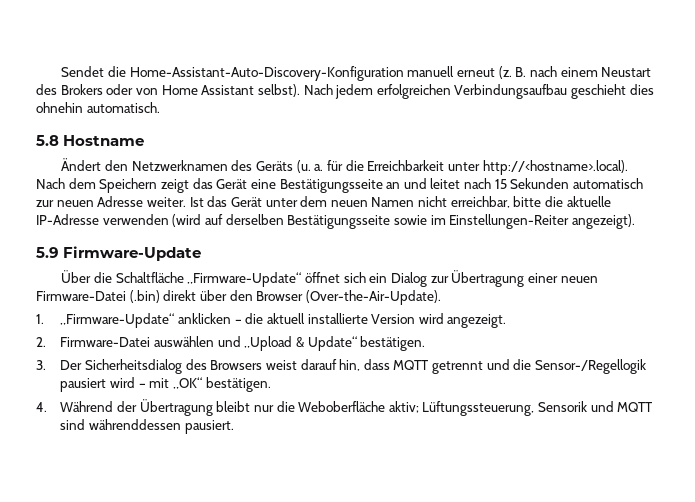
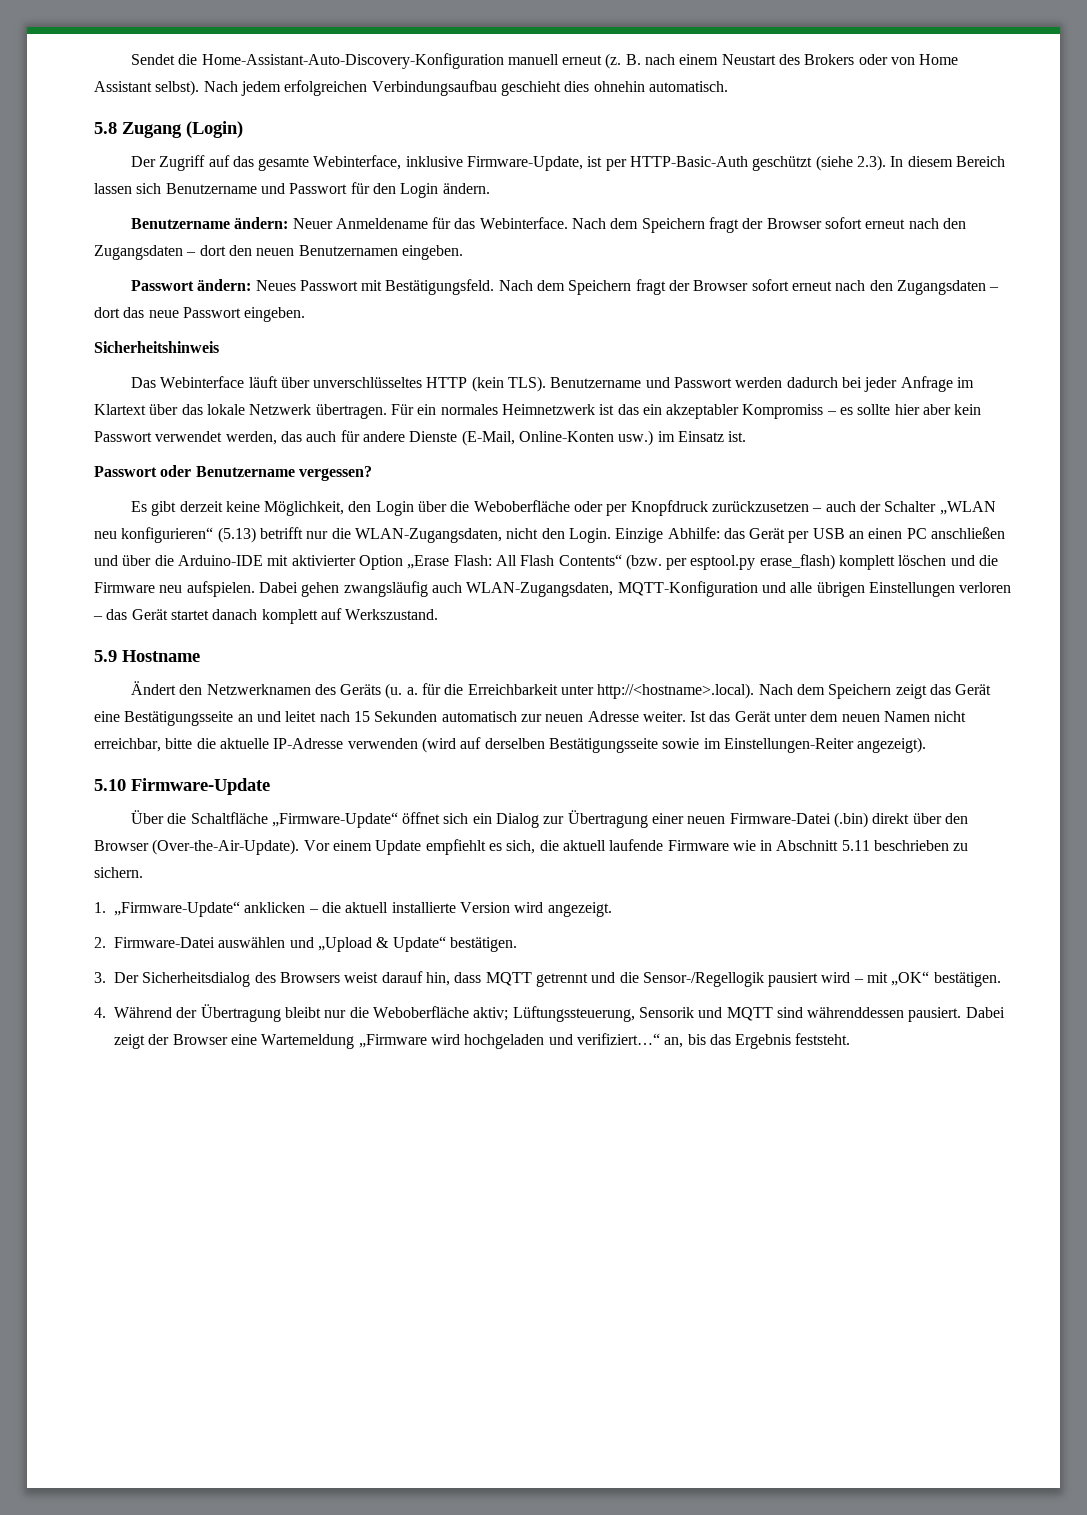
(59, 140) none -> [122,121,243,138] [130,155,1005,171] [94,182,490,198] [130,217,966,233] [94,245,463,260] [130,279,1000,295] [94,307,306,322] [94,341,219,353] [130,376,974,392] [94,404,982,419] [94,430,747,446] [94,465,372,481] [130,500,996,516] [94,527,1006,543] [94,554,999,570] [94,581,1012,597] [93,608,439,624] [94,650,117,662] Zugang (Login) // Der Zugriff auf das gesamte Webinterface, inklusive Firmware-Update, ist per HTTP-Basic-Auth geschützt (siehe 2.3). In diesem Bereich lassen sich Benutzername und Passwort für den Login ändern. // Benutzername ändern: Neuer Anmeldename für das Webinterface. Nach dem Speichern fragt der Browser sofort erneut nach den Zugangsdaten – dort den neuen Benutzernamen eingeben. // Passwort ändern: Neues Passwort mit Bestätigungsfeld. Nach dem Speichern fragt der Browser sofort erneut nach den Zugangsdaten – dort das neue Passwort eingeben. // Sicherheitshinweis // Das Webinterface läuft über unverschlüsseltes HTTP (kein TLS). Benutzername und Passwort werden dadurch bei jeder Anfrage im Klartext über das lokale Netzwerk übertragen. Für ein normales Heimnetzwerk ist das ein akzeptabler Kompromiss – es sollte hier aber kein Passwort verwendet werden, das auch für andere Dienste (E-Mail, Online-Konten usw.) im Einsatz ist. // Passwort oder Benutzername vergessen? // Es gibt derzeit keine Möglichkeit, den Login über die Weboberfläche oder per Knopfdruck zurückzusetzen – auch der Schalter „WLAN neu konfigurieren“ (5.13) betrifft nur die WLAN-Zugangsdaten, nicht den Login. Einzige Abhilfe: das Gerät per USB an einen PC anschließen und über die Arduino-IDE mit aktivierter Option „Erase Flash: All Flash Contents“ (bzw. per esptool.py erase_flash) komplett löschen und die Firmware neu aufspielen. Dabei gehen zwangsläufig auch WLAN-Zugangsdaten, MQTT-Konfiguration und alle übrigen Einstellungen verloren – das Gerät startet danach komplett auf Werkszustand. // 5.9
[36,247,59,258] 5.9 -> [94,779,126,791] 5.10
(441, 297) none -> [303,839,969,855] [94,867,143,878] Vor einem Update empfiehlt es sich, die aktuell laufende Firmware wie in Abschnitt 5.11 beschrieben zu sichern.
(234, 427) none -> [965,1007,1005,1018] [114,1033,851,1049] Dabei zeigt der Browser eine Wartemeldung „Firmware wird hochgeladen und verifiziert…“ an, bis das Ergebnis feststeht.

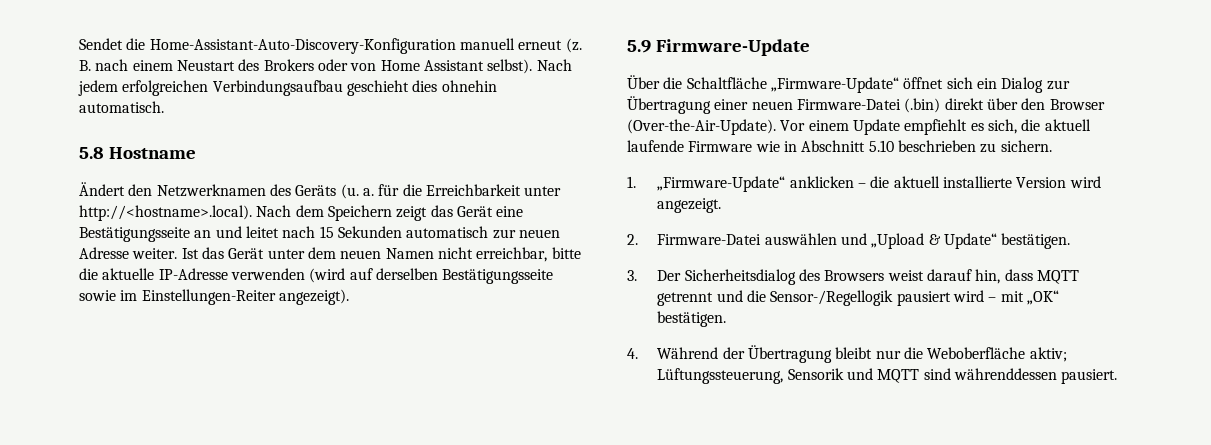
[122,121,243,138] [130,155,1005,171] [94,182,490,198] [130,217,966,233] [94,245,463,260] [130,279,1000,295] [94,307,306,322] [94,341,219,353] [130,376,974,392] [94,404,982,419] [94,430,747,446] [94,465,372,481] [130,500,996,516] [94,527,1006,543] [94,554,999,570] [94,581,1012,597] [93,608,439,624] [94,650,117,662] Zugang (Login) // Der Zugriff auf das gesamte Webinterface, inklusive Firmware-Update, ist per HTTP-Basic-Auth geschützt (siehe 2.3). In diesem Bereich lassen sich Benutzername und Passwort für den Login ändern. // Benutzername ändern: Neuer Anmeldename für das Webinterface. Nach dem Speichern fragt der Browser sofort erneut nach den Zugangsdaten – dort den neuen Benutzernamen eingeben. // Passwort ändern: Neues Passwort mit Bestätigungsfeld. Nach dem Speichern fragt der Browser sofort erneut nach den Zugangsdaten – dort das neue Passwort eingeben. // Sicherheitshinweis // Das Webinterface läuft über unverschlüsseltes HTTP (kein TLS). Benutzername und Passwort werden dadurch bei jeder Anfrage im Klartext über das lokale Netzwerk übertragen. Für ein normales Heimnetzwerk ist das ein akzeptabler Kompromiss – es sollte hier aber kein Passwort verwendet werden, das auch für andere Dienste (E-Mail, Online-Konten usw.) im Einsatz ist. // Passwort oder Benutzername vergessen? // Es gibt derzeit keine Möglichkeit, den Login über die Weboberfläche oder per Knopfdruck zurückzusetzen – auch der Schalter „WLAN neu konfigurieren“ (5.13) betrifft nur die WLAN-Zugangsdaten, nicht den Login. Einzige Abhilfe: das Gerät per USB an einen PC anschließen und über die Arduino-IDE mit aktivierter Option „Erase Flash: All Flash Contents“ (bzw. per esptool.py erase_flash) komplett löschen und die Firmware neu aufspielen. Dabei gehen zwangsläufig auch WLAN-Zugangsdaten, MQTT-Konfiguration und alle übrigen Einstellungen verloren – das Gerät startet danach komplett auf Werkszustand. // 5.9 -> (104, 153) none
[94,779,126,791] 5.10 -> [627,40,651,53] 5.9
[841,840,870,851] 5.11 -> [868,140,894,152] 5.10
[965,1007,1005,1018] [114,1033,851,1049] Dabei zeigt der Browser eine Wartemeldung „Firmware wird hochgeladen und verifiziert…“ an, bis das Ergebnis feststeht. -> (1118, 376) none

